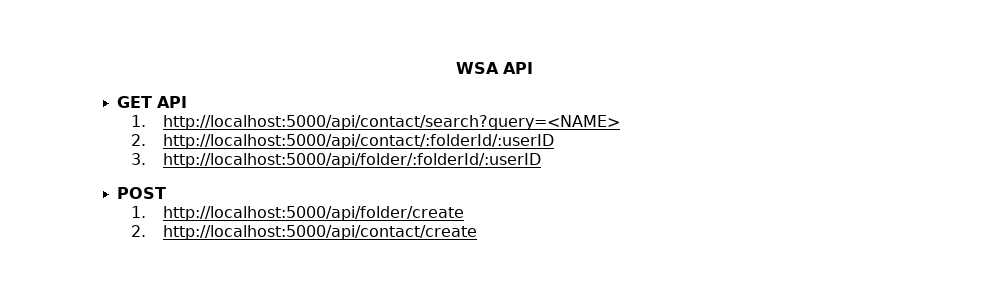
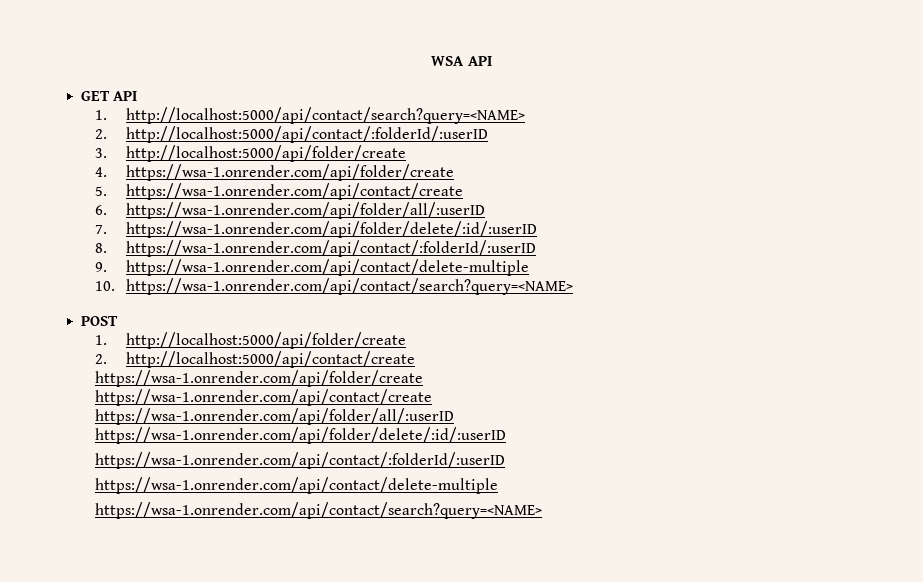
[162,153,541,168] http://localhost:5000/api/folder/:folderId/:userID -> [126,145,407,162] [94,164,455,181] [94,183,464,200] [94,202,486,219] [94,221,538,238] [94,240,537,257] [94,259,530,276] [94,278,574,295] http://localhost:5000/api/folder/create // 4. https://wsa-1.onrender.com/api/folder/create // 5. https://wsa-1.onrender.com/api/contact/create // 6. https://wsa-1.onrender.com/api/folder/all/:userID // 7. https://wsa-1.onrender.com/api/folder/delete/:id/:userID // 8. https://wsa-1.onrender.com/api/contact/:folderId/:userID // 9. https://wsa-1.onrender.com/api/contact/delete-multiple // 10. https://wsa-1.onrender.com/api/contact/search?query=<NAME>
(477, 232) none -> [94,370,423,387] [94,389,432,406] [94,408,454,425] [94,427,506,444] [94,452,505,469] [94,477,498,494] [94,502,542,519] // https://wsa-1.onrender.com/api/folder/create // https://wsa-1.onrender.com/api/contact/create // https://wsa-1.onrender.com/api/folder/all/:userID // https://wsa-1.onrender.com/api/folder/delete/:id/:userID // https://wsa-1.onrender.com/api/contact/:folderId/:userID // https://wsa-1.onrender.com/api/contact/delete-multiple // https://wsa-1.onrender.com/api/contact/search?query=<NAME>

